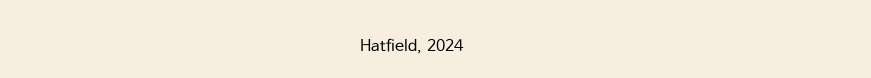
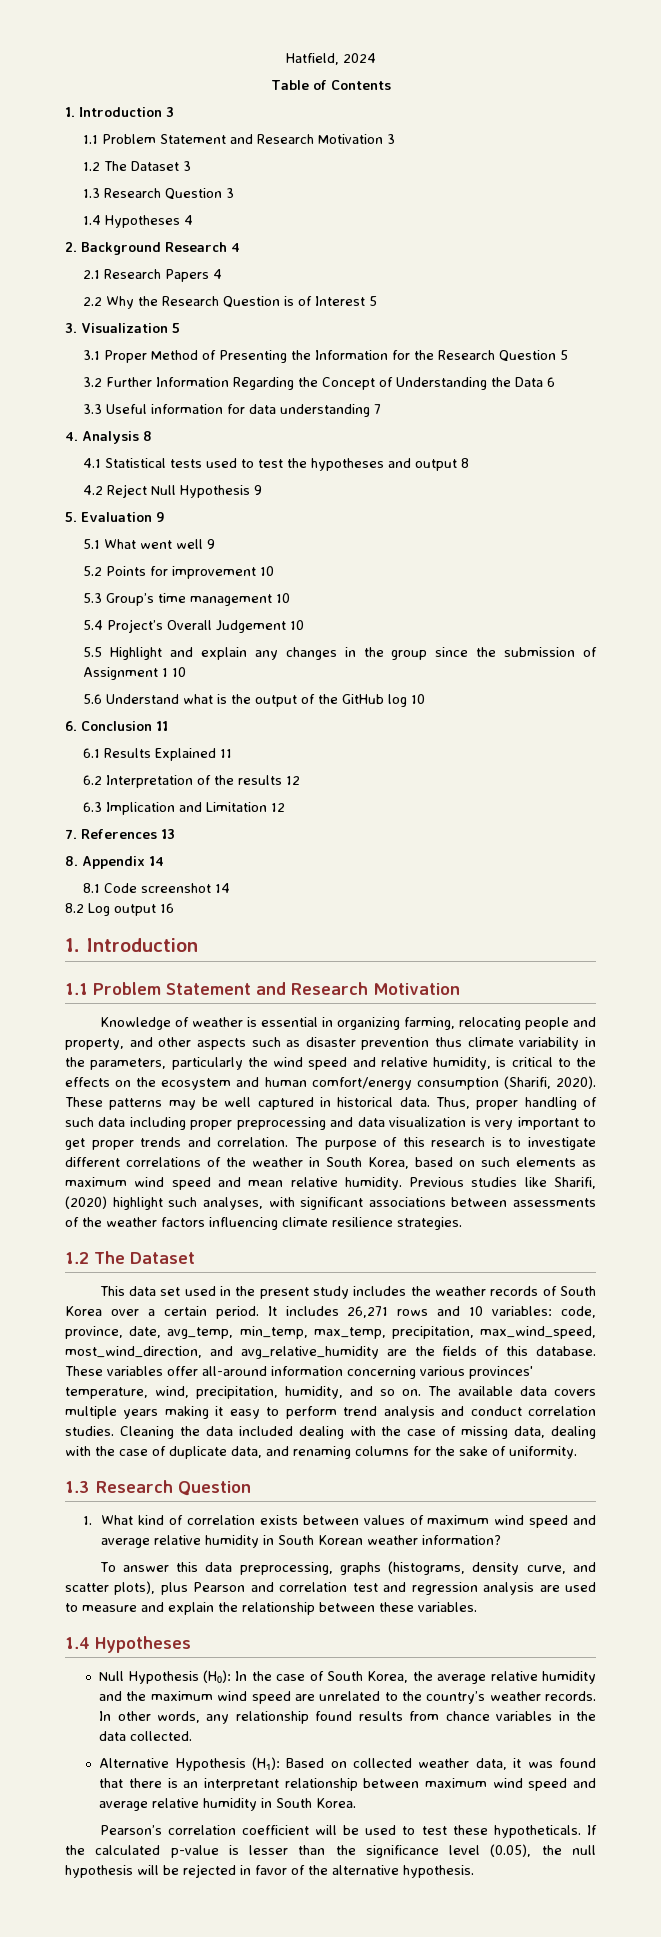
(464, 45) none -> [270,80,391,90] [65,107,174,117] [83,134,396,144] [83,161,192,171] [83,188,235,200] [83,215,194,228] [65,242,240,255] [83,269,223,282] [83,296,378,309] [65,323,180,333] [83,350,569,363] [83,377,556,390] [83,404,382,417] [65,431,152,444] [83,458,470,471] [83,484,263,498] [65,512,165,522] [83,539,216,549] [83,566,275,579] [83,593,291,606] [83,619,305,633] [83,647,597,660] [83,667,187,680] [83,694,426,707] [65,721,168,731] [83,748,233,761] [83,775,301,788] [83,802,286,815] [65,829,175,839] [65,856,164,869] [83,883,231,893] [65,903,174,916] [65,938,198,952] [65,982,460,995] [99,1017,597,1030] [65,1037,596,1050] [65,1057,596,1070] [65,1076,596,1090] [65,1097,597,1110] [65,1117,596,1130] [65,1137,596,1150] [65,1157,596,1169] [65,1177,596,1190] [65,1196,596,1210] [65,1217,462,1230] [65,1251,195,1264] [99,1286,597,1299] [65,1306,597,1319] [65,1326,596,1339] [65,1346,596,1359] [65,1366,533,1379] [65,1386,596,1399] [65,1406,596,1419] [65,1426,596,1439] [65,1446,577,1459] [65,1480,252,1496] [83,1515,596,1528] [101,1535,502,1548] [99,1561,596,1575] [65,1581,596,1595] [65,1602,477,1615] [65,1636,191,1653] [99,1670,596,1684] [99,1691,596,1704] [99,1711,596,1724] [99,1731,193,1741] [99,1757,596,1771] [99,1778,596,1791] [99,1798,357,1811] [99,1825,597,1838] [65,1844,596,1858] [65,1864,474,1878] // Table of Contents // 1. Introduction 3 // 1.1 Problem Statement and Research Motivation 3 // 1.2 The Dataset 3 // 1.3 Research Question 3 // 1.4 Hypotheses 4 // 2. Background Research 4 // 2.1 Research Papers 4 // 2.2 Why the Research Question is of Interest 5 // 3. Visualization 5 // 3.1 Proper Method of Presenting the Information for the Research Question 5 // 3.2 Further Information Regarding the Concept of Understanding the Data 6 // 3.3 Useful information for data understanding 7 // 4. Analysis 8 // 4.1 Statistical tests used to test the hypotheses and output 8 // 4.2 Reject Null Hypothesis 9 // 5. Evaluation 9 // 5.1 What went well 9 // 5.2 Points for improvement 10 // 5.3 Group’s time management 10 // 5.4 Project’s Overall Judgement 10 // 5.5 Highlight and explain any changes in the group since the submission of Assignment 1 10 // 5.6 Understand what is the output of the GitHub log 10 // 6. Conclusion 11 // 6.1 Results Explained 11 // 6.2 Interpretation of the results 12 // 6.3 Implication and Limitation 12 // 7. References 13 // 8. Appendix 14 // 8.1 Code screenshot 14 // 8.2 Log output 16 // 1. Introduction // 1.1 Problem Statement and Research Motivation // Knowledge of weather is essential in organizing farming, relocating people and property, and other aspects such as disaster prevention thus climate variability in the parameters, particularly the wind speed and relative humidity, is critical to the effects on the ecosystem and human comfort/energy consumption (Sharifi, 2020). These patterns may be well captured in historical data. Thus, proper handling of such data including proper preprocessing and data visualization is very important to get proper trends and correlation. The purpose of this research is to investigate different correlations of the weather in South Korea, based on such elements as maximum wind speed and mean relative humidity. Previous studies like Sharifi, (2020) highlight such analyses, with significant associations between assessments of the weather factors influencing climate resilience strategies. // 1.2 The Dataset // This data set used in the present study includes the weather records of South Korea over a certain period. It includes 26,271 rows and 10 variables: code, province, date, avg_temp, min_temp, max_temp, precipitation, max_wind_speed, most_wind_direction, and avg_relative_humidity are the fields of this database. These variables offer all-around information concerning various provinces' temperature, wind, precipitation, humidity, and so on. The available data covers multiple years making it easy to perform trend analysis and conduct correlation studies. Cleaning the data included dealing with the case of missing data, dealing with the case of duplicate data, and renaming columns for the sake of uniformity. // 1.3 Research Question // 1. What kind of correlation exists between values of maximum wind speed and average relative humidity in South Korean weather information? // To answer this data preprocessing, graphs (histograms, density curve, and scatter plots), plus Pearson and correlation test and regression analysis are used to measure and explain the relationship between these variables. // 1.4 Hypotheses // Null Hypothesis (H₀): In the case of South Korea, the average relative humidity and the maximum wind speed are unrelated to the country’s weather records. In other words, any relationship found results from chance variables in the data collected. // Alternative Hypothesis (H₁): Based on collected weather data, it was found that there is an interpretant relationship between maximum wind speed and average relative humidity in South Korea. // Pearson’s correlation coefficient will be used to test these hypotheticals. If the calculated p-value is lesser than the significance level (0.05), the null hypothesis will be rejected in favor of the alternative hypothesis.

